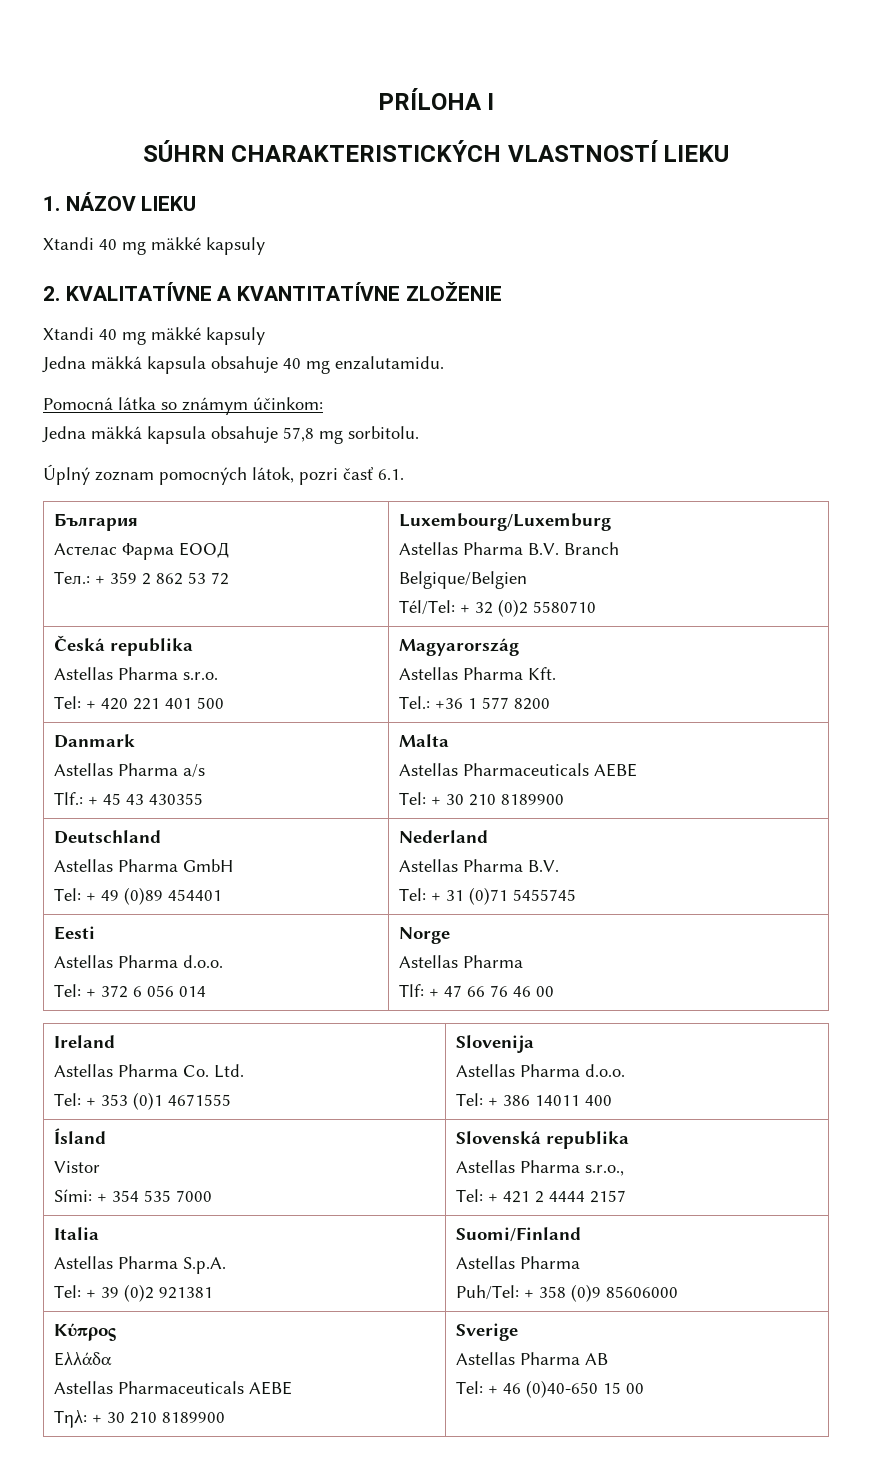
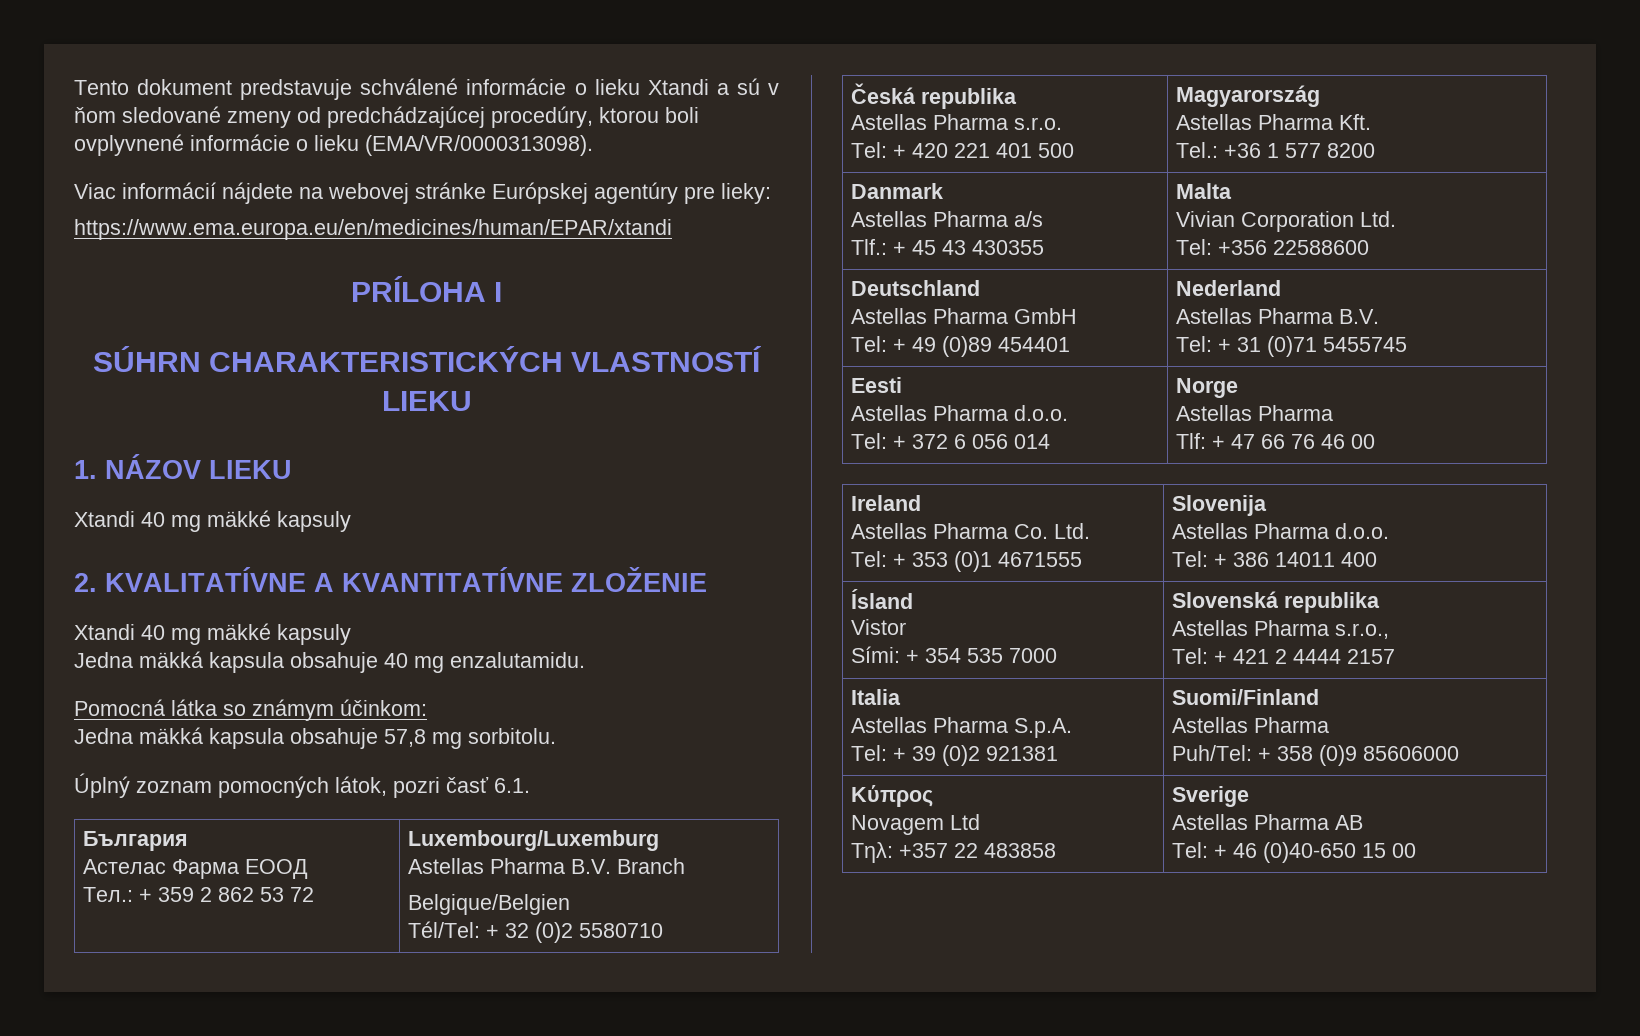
(377, 99) none -> [74,78,780,100] [74,106,699,128] [74,134,593,156] [74,182,771,204] [74,219,672,240] Tento dokument predstavuje schválené informácie o lieku Xtandi a sú v ňom sledované zmeny od predchádzajúcej procedúry, ktorou boli ovplyvnené informácie o lieku (EMA/VR/0000313098). // Viac informácií nájdete na webovej stránke Európskej agentúry pre lieky: // https://www.ema.europa.eu/en/medicines/human/EPAR/xtandi //
[399,763,638,777] [399,792,565,806] Astellas Pharmaceuticals AEBE // Tel: + 30 210 8189900 -> [1175,211,1396,232] [1175,239,1369,255] Vivian Corporation Ltd. // Tel: +356 22588600
[54,1351,113,1366] [54,1381,293,1395] [54,1409,226,1428] Ελλάδα // Astellas Pharmaceuticals AEBE // Τηλ: + 30 210 8189900 -> [850,814,980,835] [850,842,1056,863] Novagem Ltd // Τηλ: +357 22 483858

